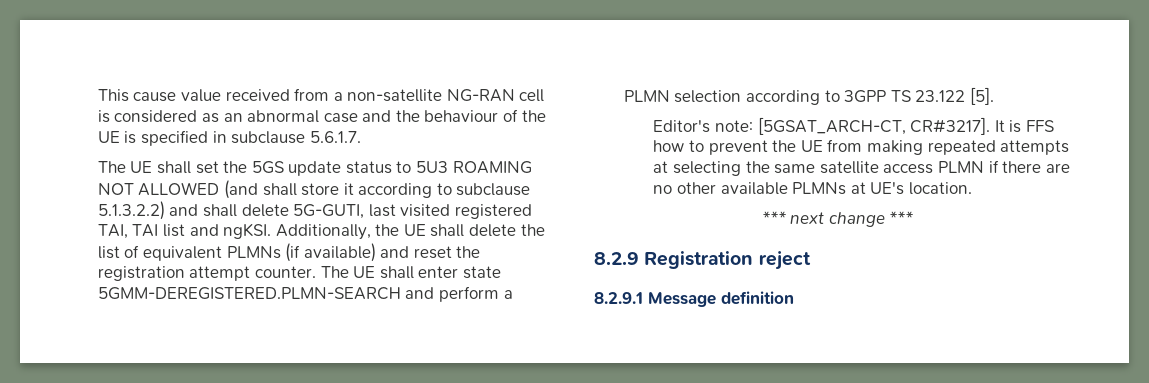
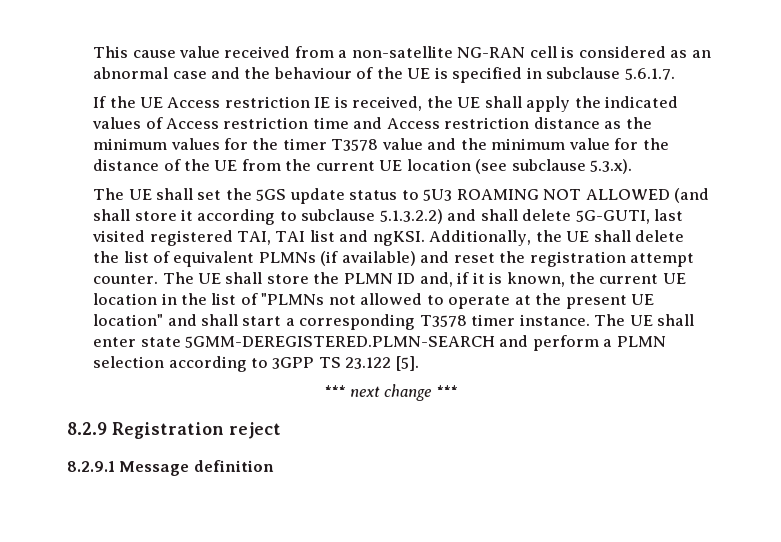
(361, 137) none -> [93,96,678,112] [92,117,652,129] [93,138,669,151] [93,159,633,174] // If the UE Access restriction IE is received, the UE shall apply the indicated values of Access restriction time and Access restriction distance as the minimum values for the timer T3578 value and the minimum value for the distance of the UE from the current UE location (see subclause 5.3.x).
(414, 272) none -> [266,272,686,287] [93,293,654,309] [93,314,695,330] store the PLMN ID and, if it is known, the current UE location in the list of "PLMNs not allowed to operate at the present UE location" and shall start a corresponding T3578 timer instance. The UE shall
[653,117,1055,135] [653,139,1070,155] [653,160,1070,176] [653,182,973,195] // Editor's note: [5GSAT_ARCH-CT, CR#3217]. It is FFS how to prevent the UE from making repeated attempts at selecting the same satellite access PLMN if there are no other available PLMNs at UE's location. -> (419, 363) none

